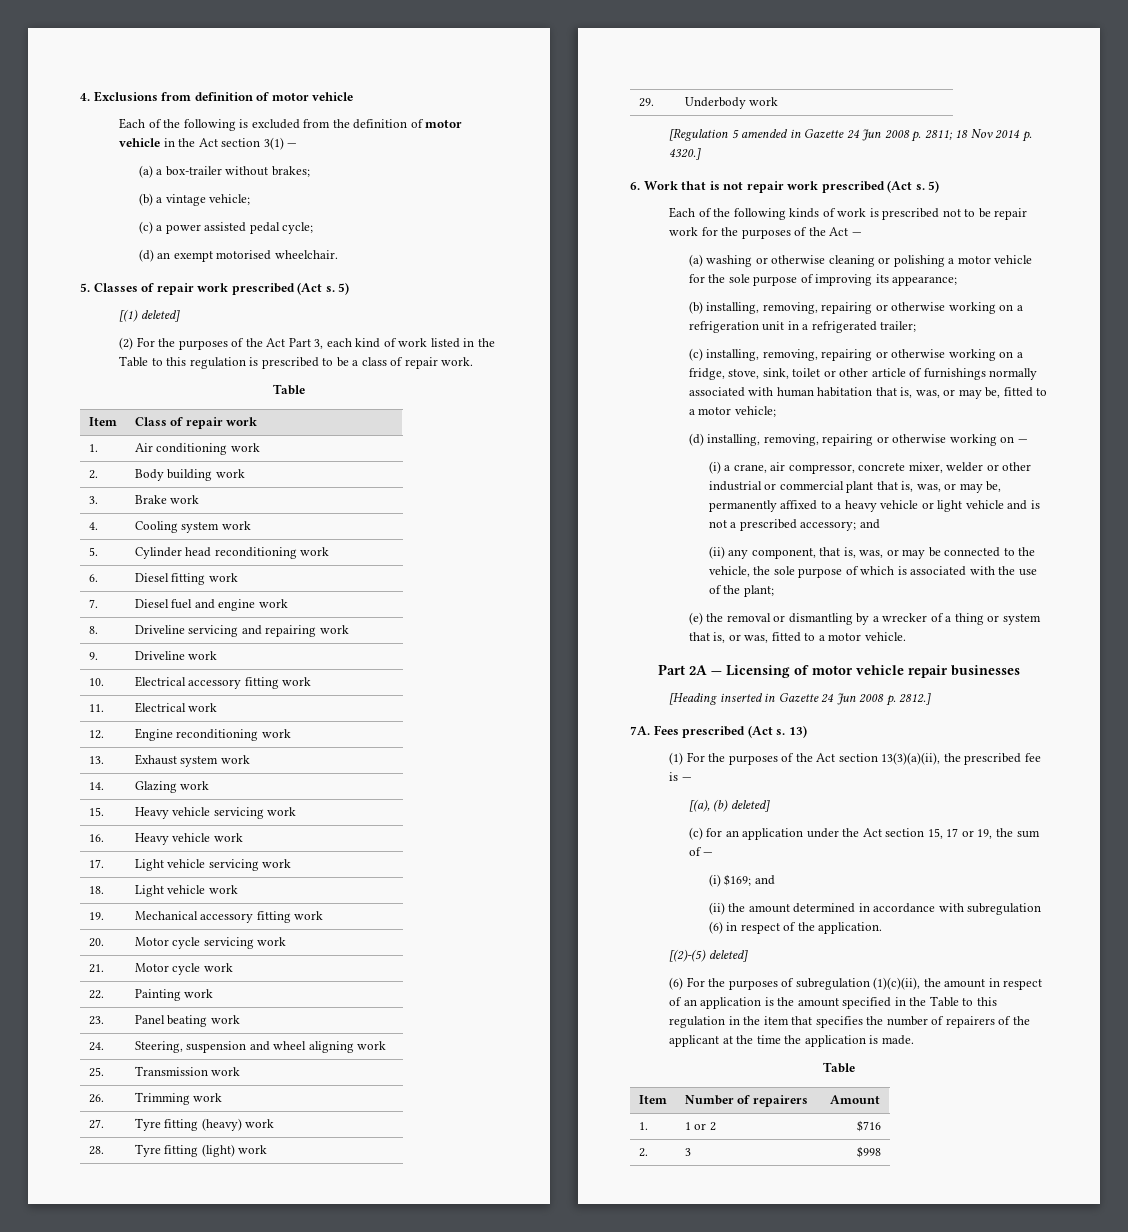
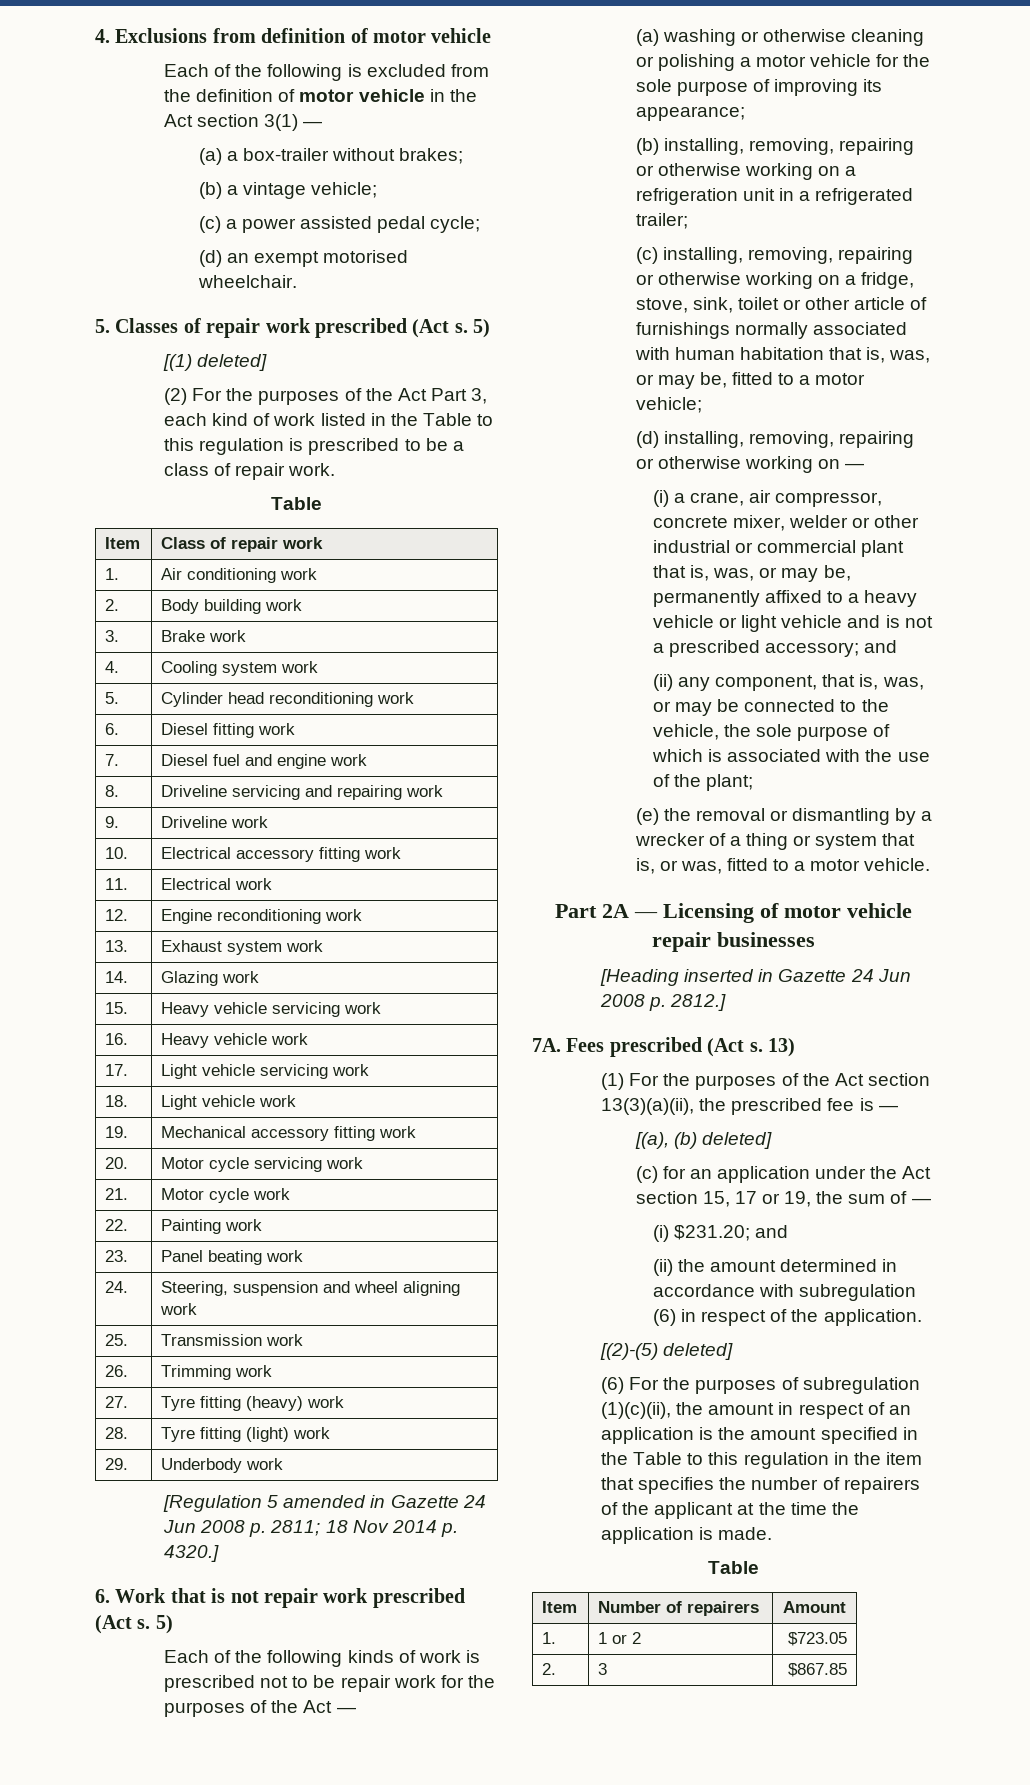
[724,874,752,886] $169; -> [674,1225,751,1241] $231.20;
[857,1120,882,1132] $716 -> [787,1632,847,1646] $723.05
[857,1146,882,1158] $998 -> [787,1663,847,1677] $867.85

